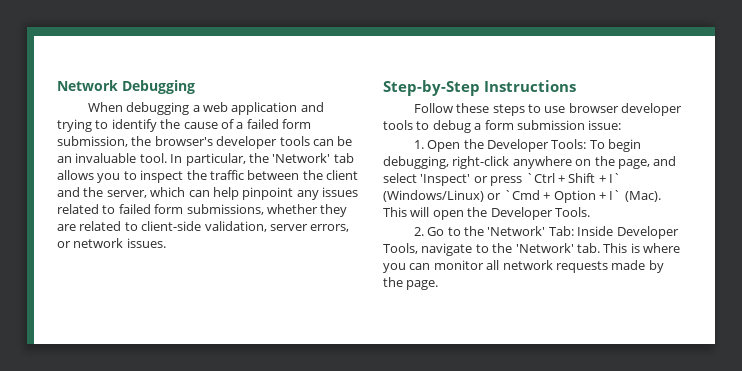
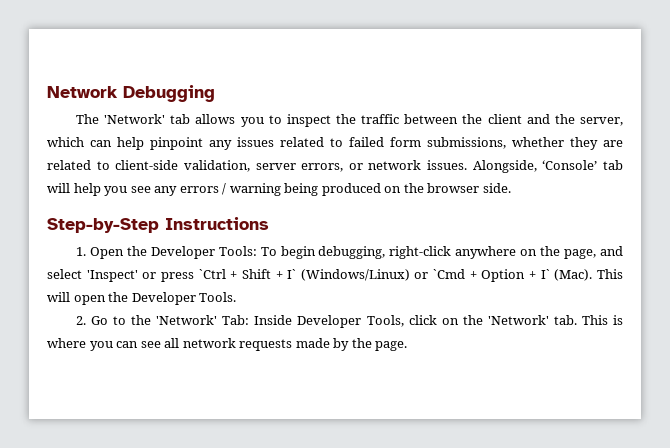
[87,102,324,115] [57,119,311,132] [57,136,353,149] [57,153,269,166] When debugging a web application and trying to identify the cause of a failed form submission, the browser's developer tools can be an invaluable tool. In particular, the -> [75,114,99,124] The
[383,80,576,96] [413,103,683,116] [383,120,622,133] // Step-by-Step Instructions // Follow these steps to use browser developer tools to debug a form submission issue: -> [472,160,623,173] [47,183,511,196] [47,217,269,233] Alongside, ‘Console’ tab will help you see any errors / warning being produced on the browser side. // Step-by-Step Instructions
[421,243,489,256] navigate to -> [408,315,459,325] click on
[433,260,484,270] monitor -> [140,341,161,348] see

